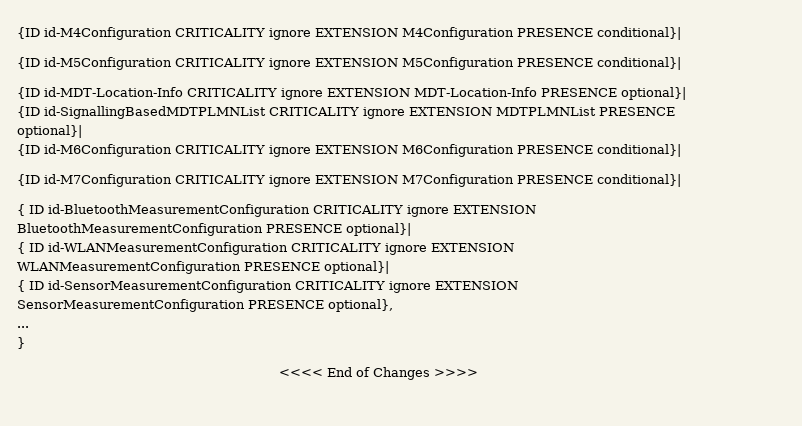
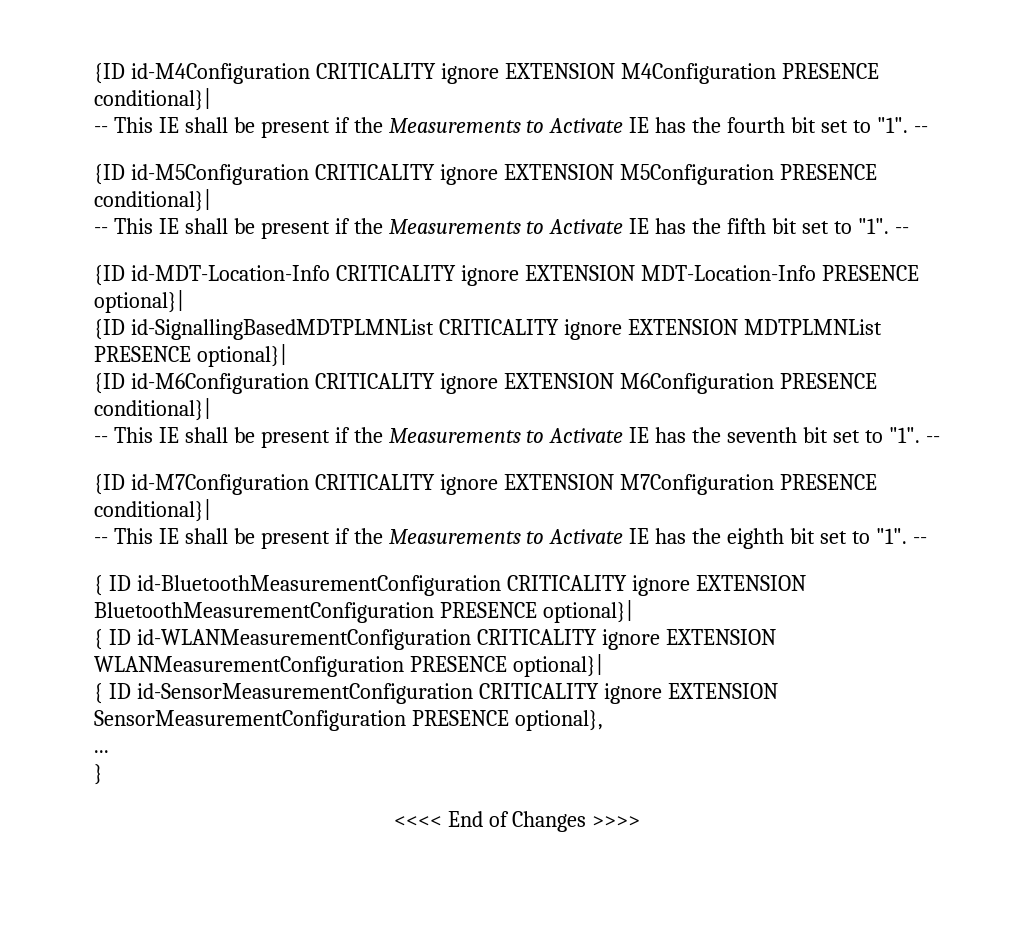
(681, 33) none -> [94,117,928,138] // -- This IE shall be present if the Measurements to Activate IE has the fourth bit set to "1". --
(681, 63) none -> [94,218,909,239] // -- This IE shall be present if the Measurements to Activate IE has the fifth bit set to "1". --
(681, 150) none -> [94,427,940,448] // -- This IE shall be present if the Measurements to Activate IE has the seventh bit set to "1". --
(681, 180) none -> [94,528,927,549] // -- This IE shall be present if the Measurements to Activate IE has the eighth bit set to "1". --

